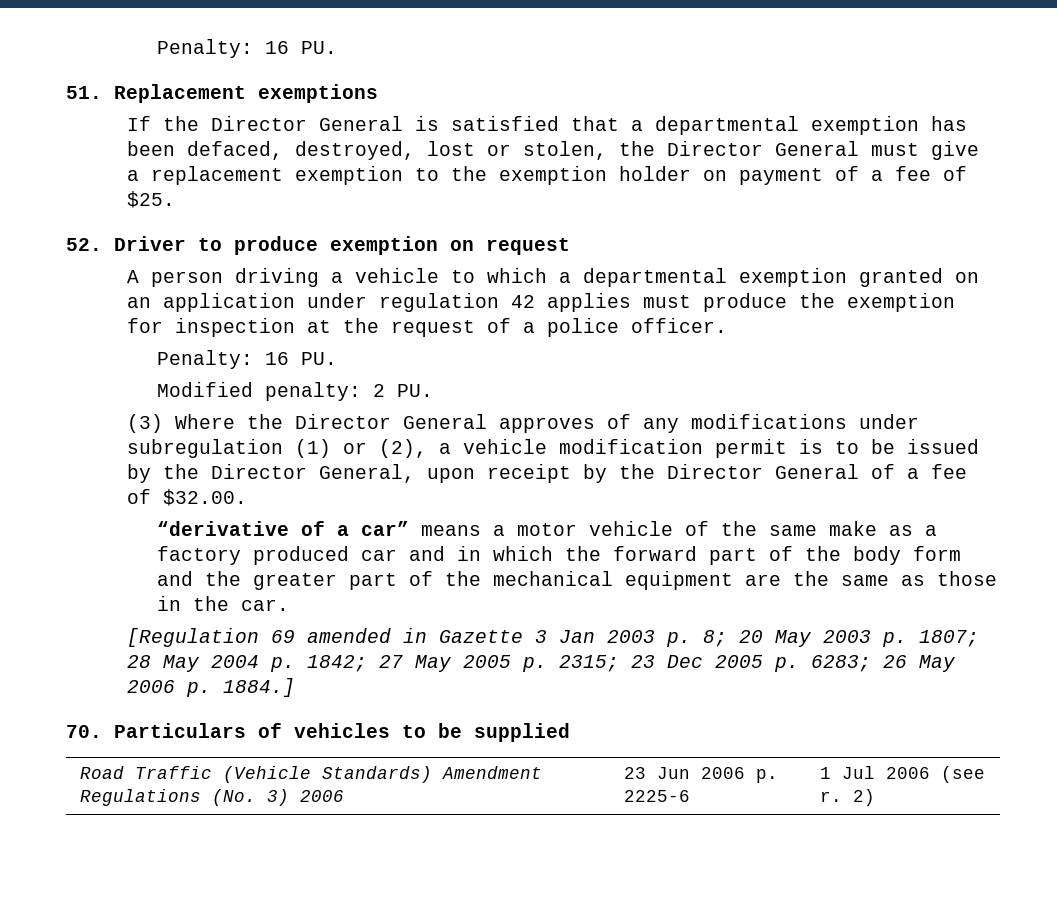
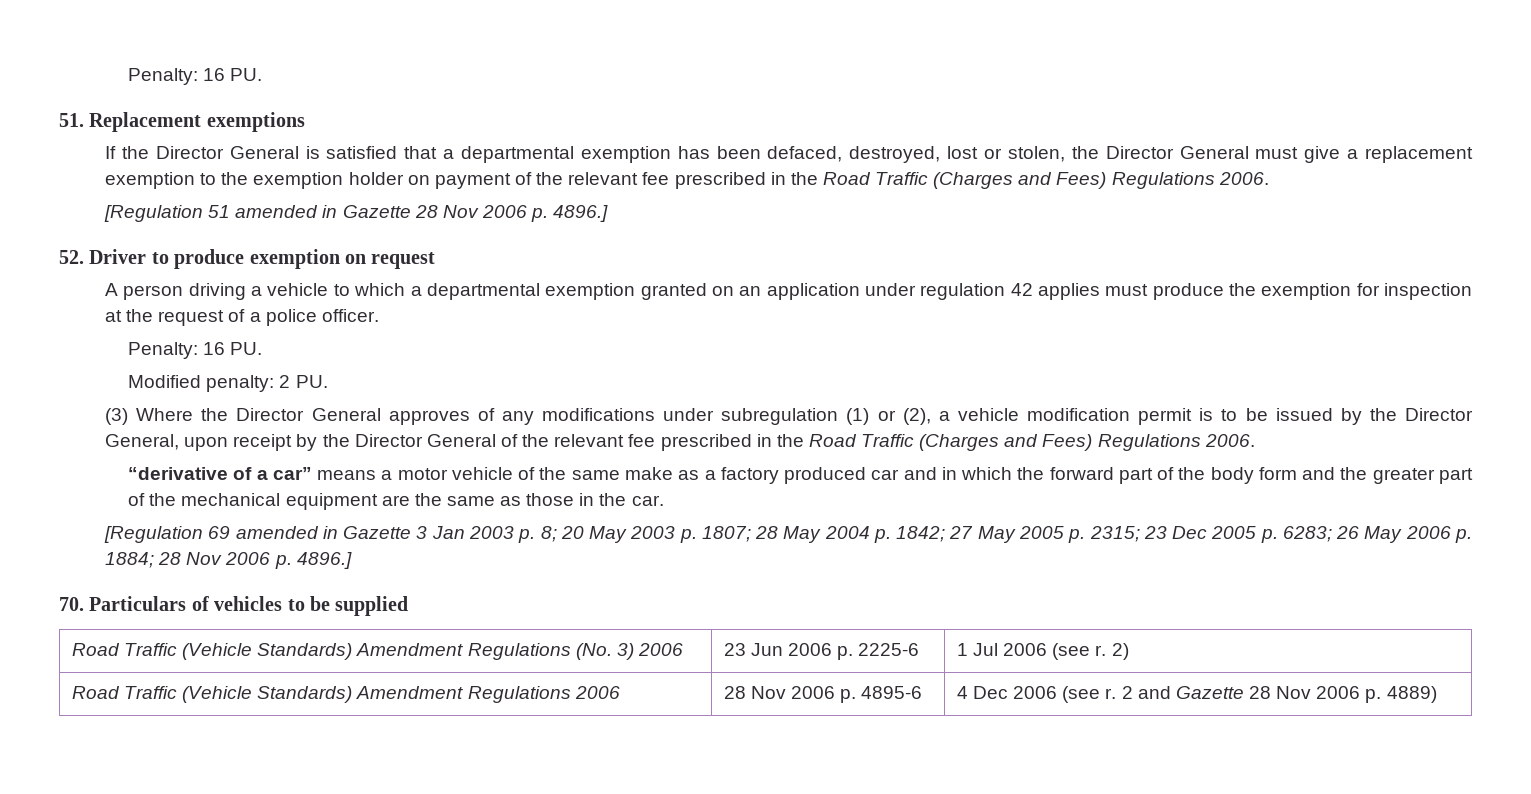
[870,166,967,181] [126,191,175,208] a fee of $25. -> [536,172,1269,189] [104,205,609,222] the relevant fee prescribed in the Road Traffic (Charges and Fees) Regulations 2006. // [Regulation 51 amended in Gazette 28 Nov 2006 p. 4896.]
[906,464,967,479] [126,489,247,506] a fee of $32.00. -> [522,434,1255,451] the relevant fee prescribed in the Road Traffic (Charges and Fees) Regulations 2006.
[222,678,295,697] 1884.] -> [105,552,352,569] 1884; 28 Nov 2006 p. 4896.]
(876, 797) none -> [71,686,620,703] [723,686,923,703] [956,686,1437,703] // Road Traffic (Vehicle Standards) Amendment Regulations 2006 | 28 Nov 2006 p. 4895-6 | 4 Dec 2006 (see r. 2 and Gazette 28 Nov 2006 p. 4889)

